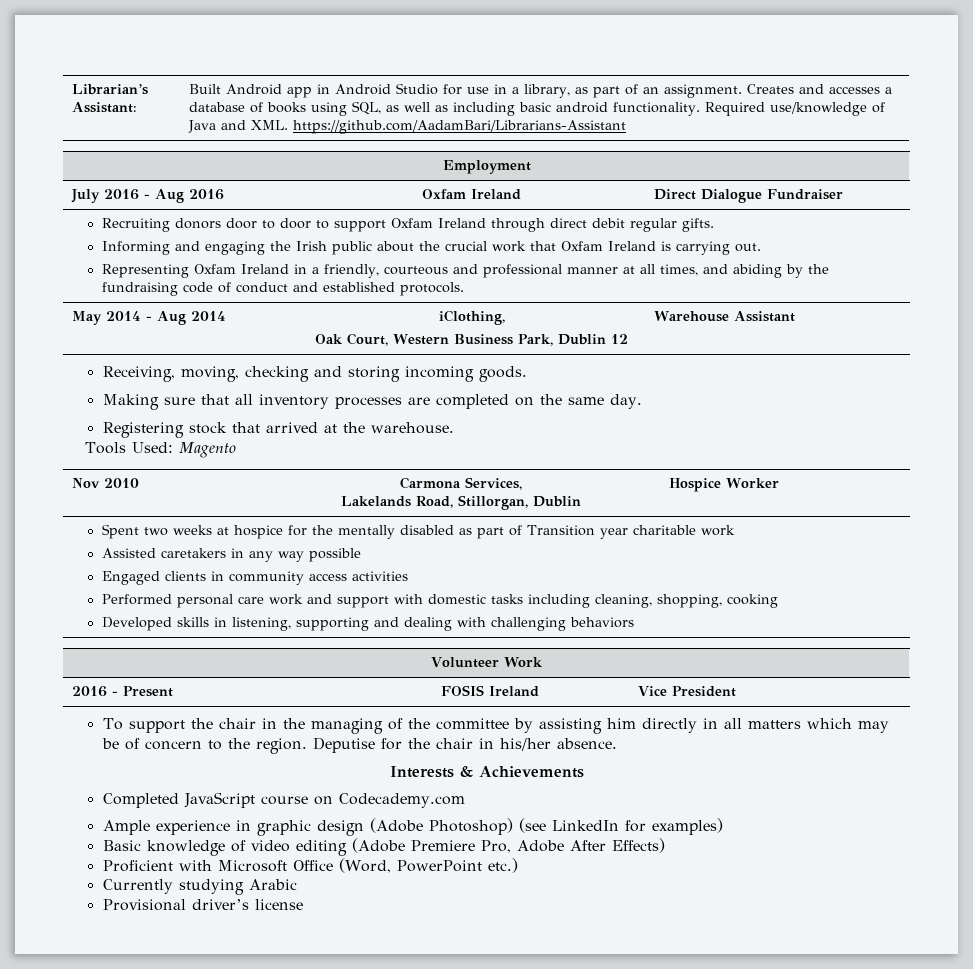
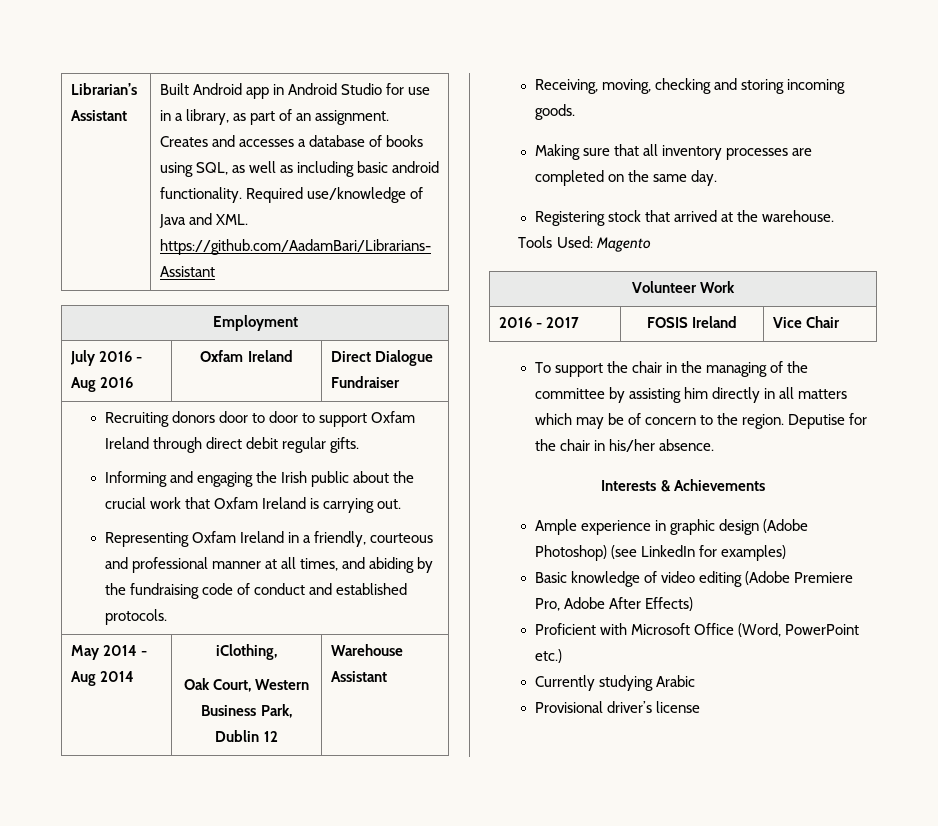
[72,102,138,113] Assistant: -> [70,110,127,121] Assistant
[72,478,140,488] [400,477,522,490] [341,495,581,510] [669,478,780,492] [101,524,735,539] [101,548,361,562] [101,571,408,585] [101,594,778,608] [101,617,634,631] // Nov 2010 | Carmona Services, // Lakelands Road, Stillorgan, Dublin | Hospice Worker // Spent two weeks at hospice for the mentally disabled as part of Transition year charitable work // Assisted caretakers in any way possible // Engaged clients in community access activities // Performed personal care work and support with domestic tasks including cleaning, shopping, cooking // Developed skills in listening, supporting and dealing with challenging behaviors -> (651, 244) none
[123,686,174,697] Present -> [545,317,579,328] 2017
[672,686,737,697] President -> [805,316,840,328] Chair
[102,792,465,808] // Completed JavaScript course on Codecademy.com -> (765, 485) none

